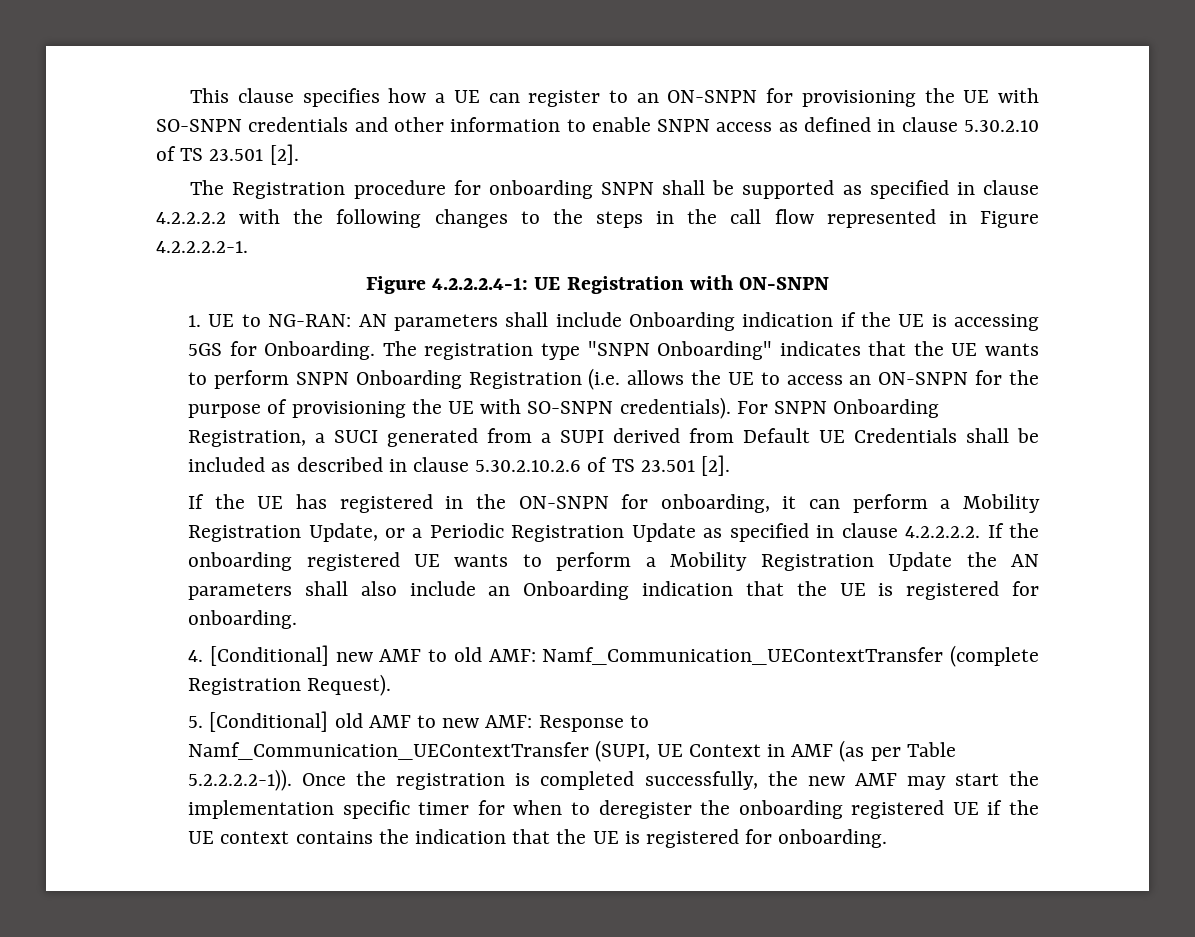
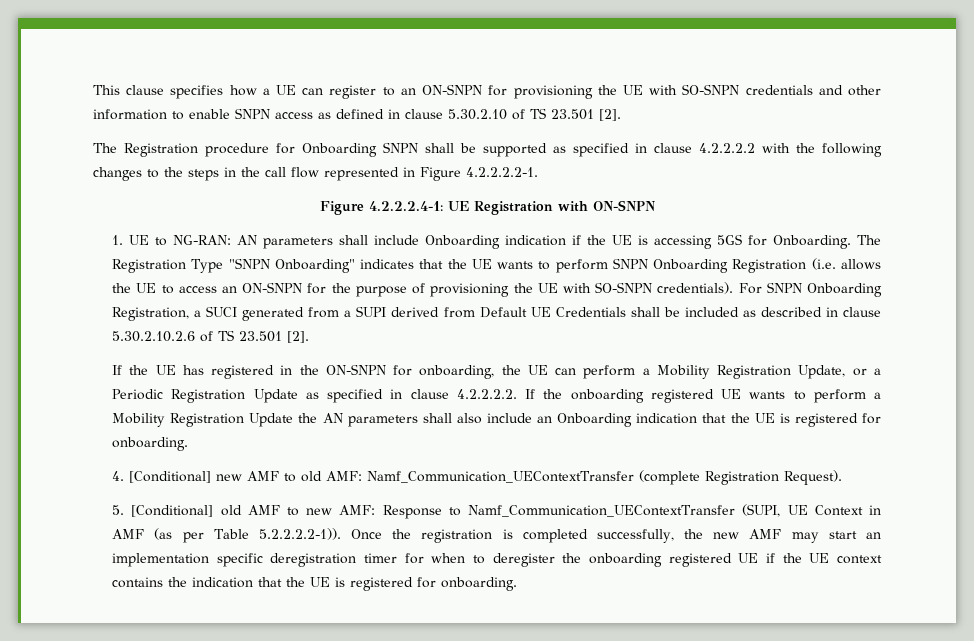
[488,180,593,199] onboarding -> [302,143,377,157] Onboarding
[424,343,580,360] registration type -> [112,259,224,273] Registration Type
[782,496,797,509] it -> [501,365,548,375] the UE
[1008,771,1039,786] the -> [866,532,881,539] an
(410, 809) none -> [270,553,357,567] deregistration

